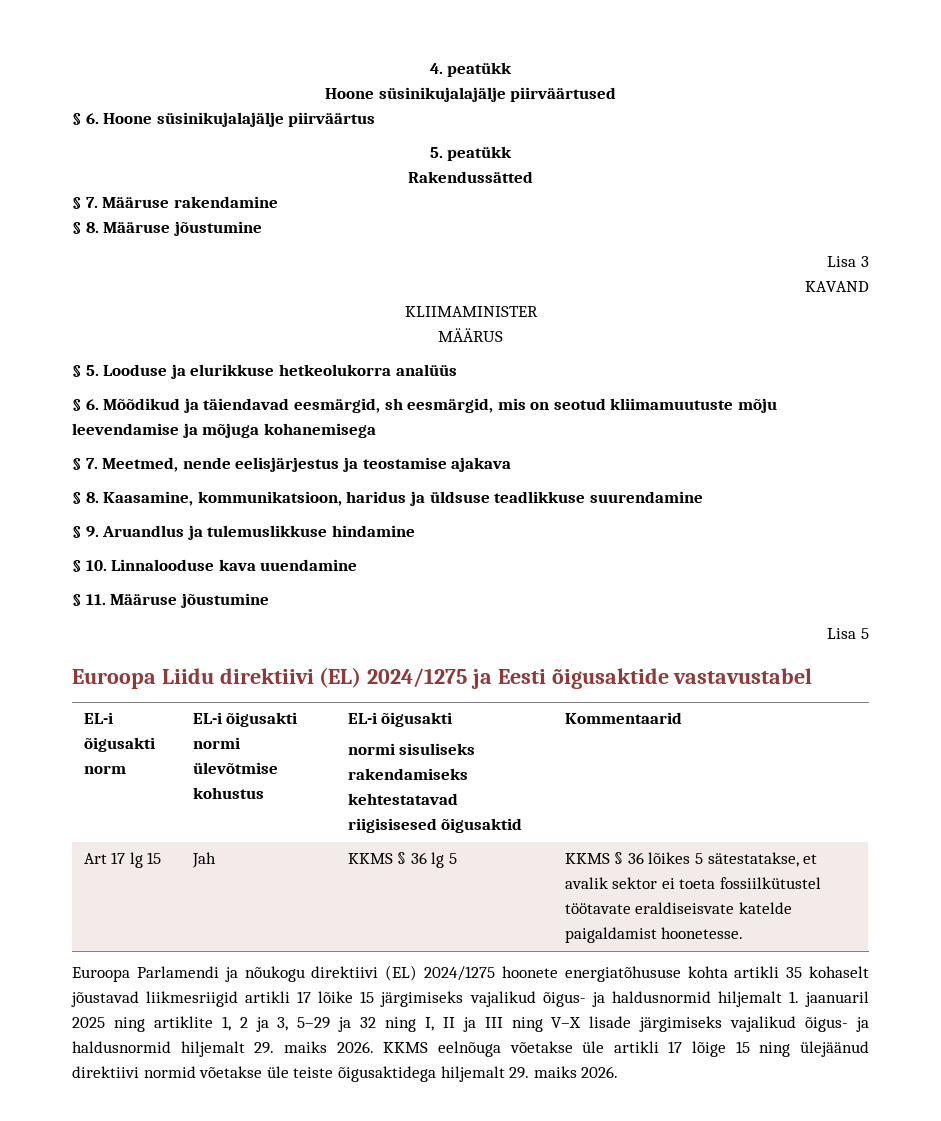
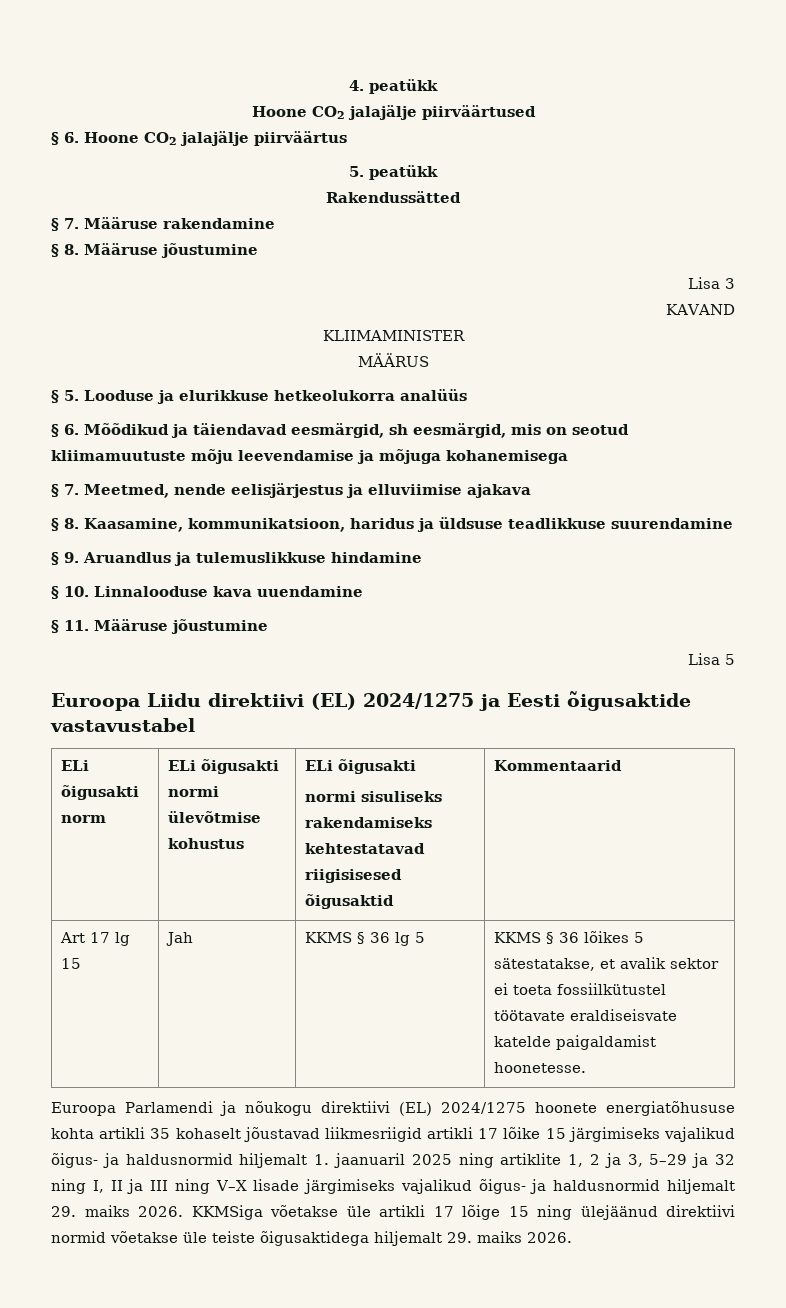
[378,87,506,102] süsinikujalajälje -> [311,105,417,120] CO2 jalajälje
[156,112,284,127] süsinikujalajälje -> [144,131,249,146] CO2 jalajälje
[362,457,447,469] teostamise -> [368,484,462,495] elluviimise
[83,712,113,724] EL-i -> [61,760,90,771] ELi
[192,712,222,724] EL-i -> [168,760,197,771] ELi
[347,712,377,724] EL-i -> [305,760,334,771] ELi
[383,1041,501,1057] KKMS eelnõuga -> [191,1205,263,1220] KKMSiga

